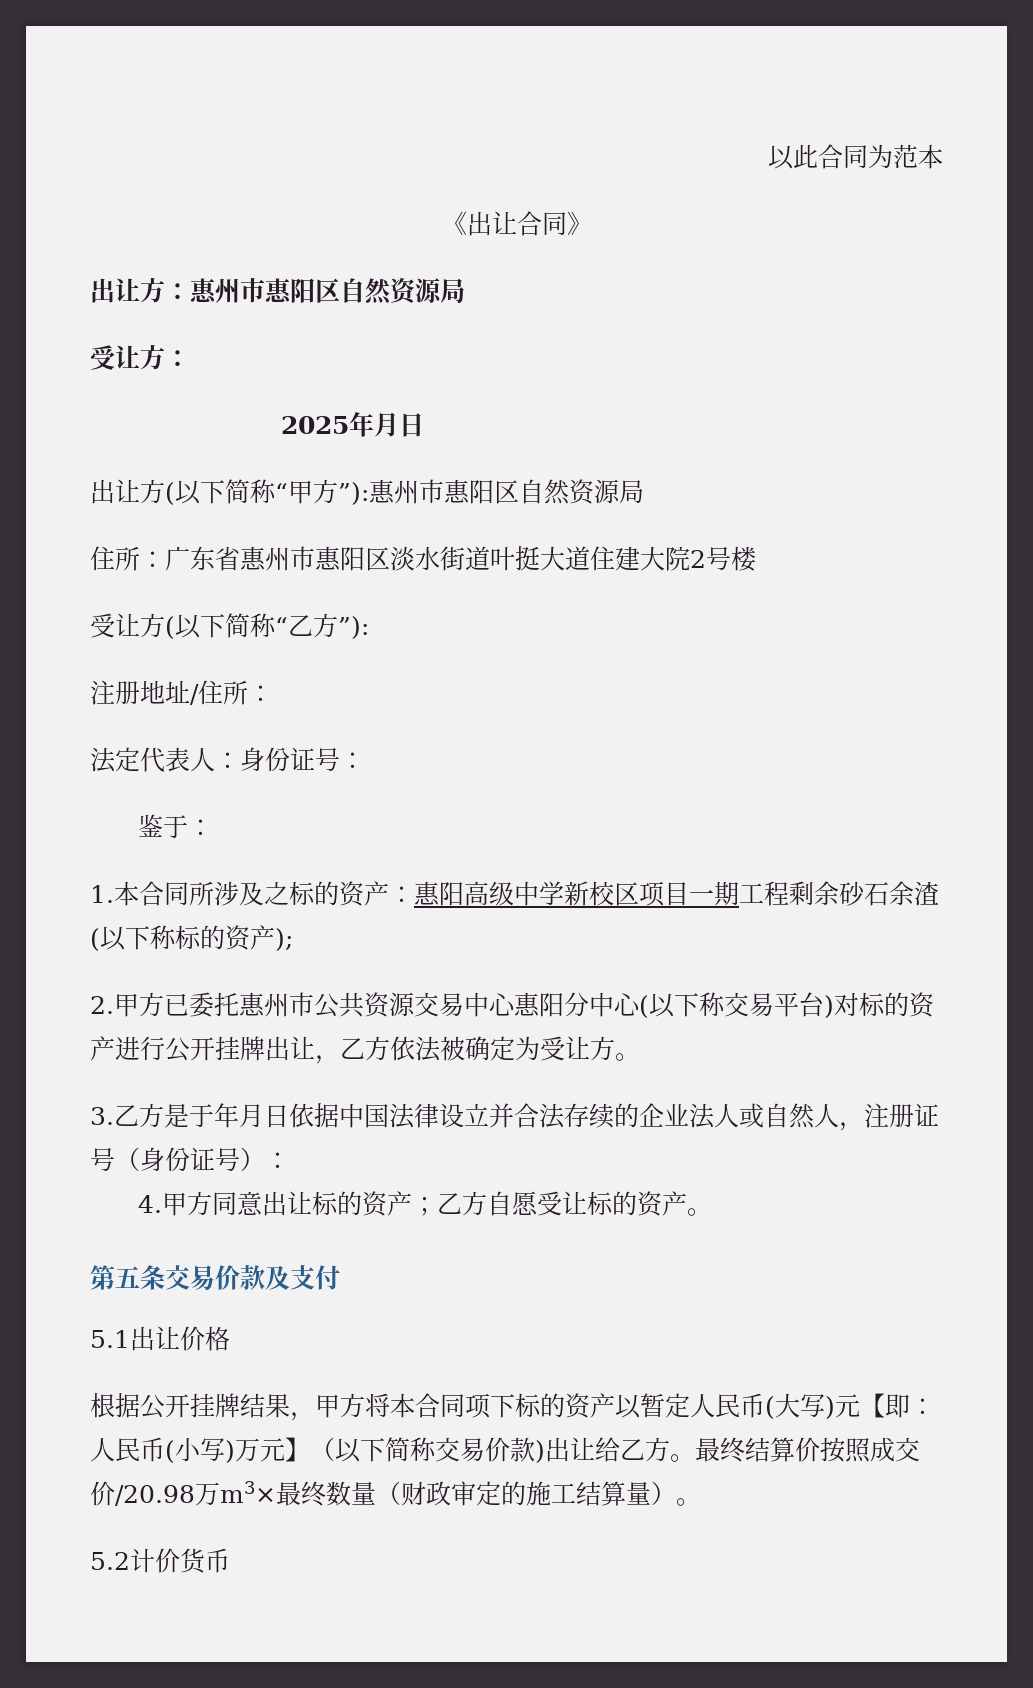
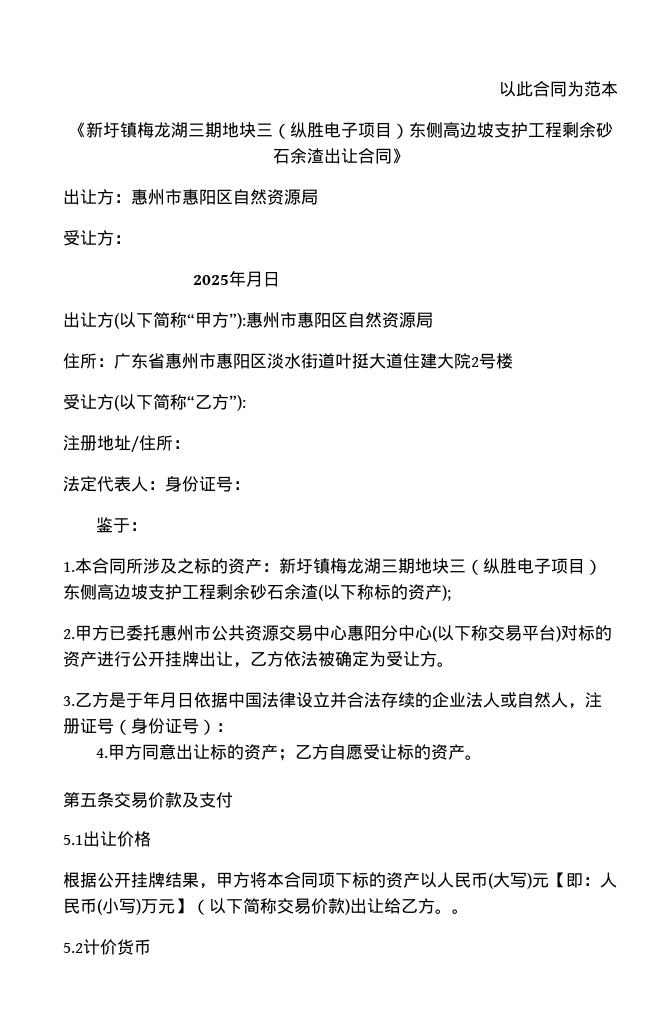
(467, 223) none -> [85,122,613,139] [272,148,324,164] 新圩镇梅龙湖三期地块三（纵胜电子项目）东侧高边坡支护工程剩余砂石余渣
[414,881,739,907] 惠阳高级中学新校区项目一期 -> [279,558,602,575] [63,584,182,600] 新圩镇梅龙湖三期地块三（纵胜电子项目）东侧高边坡支护
[640,1393,690,1418] 暂定 -> (437, 880) none
[695,1437,920,1463] [90,1481,676,1507] 最终结算价按照成交价/20.98万m3×最终数量（财政审定的施工结算量） -> (452, 911) none

